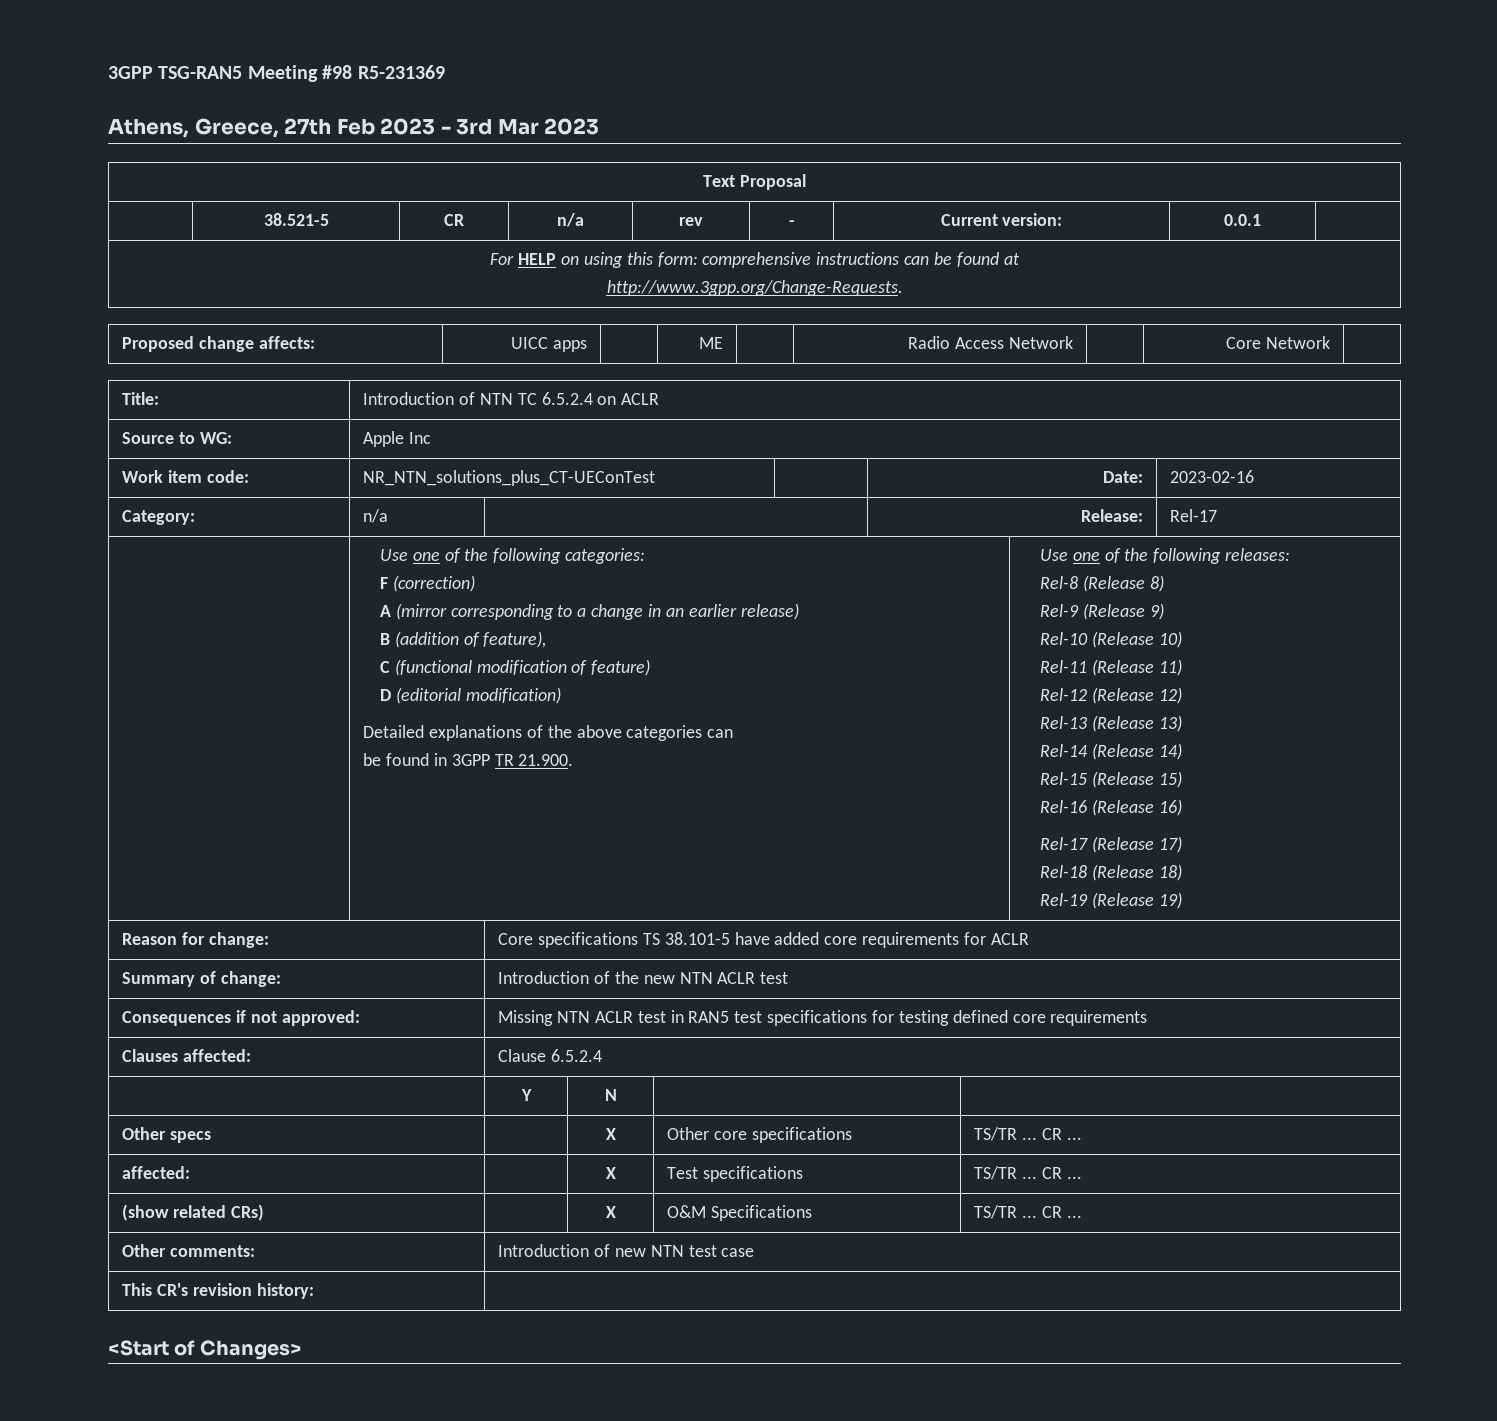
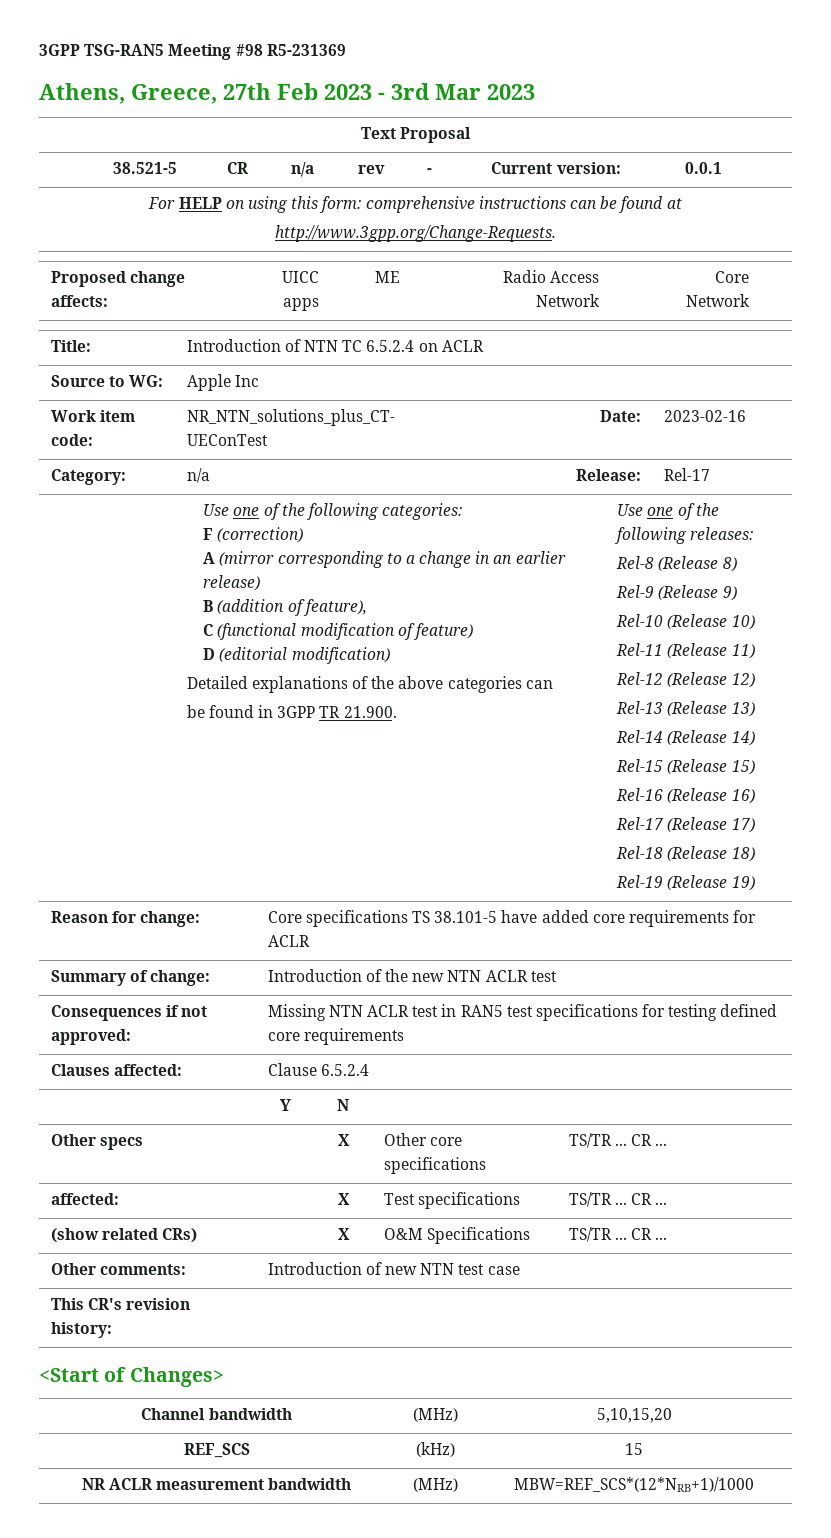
(302, 1350) none -> [141,1408,292,1420] [412,1408,458,1422] [596,1408,672,1423] [183,1443,250,1458] [415,1442,455,1457] [625,1443,643,1455] [81,1478,352,1490] [412,1478,458,1492] [514,1477,754,1492] // Channel bandwidth | (MHz) | 5,10,15,20 // REF_SCS | (kHz) | 15 // NR ACLR measurement bandwidth | (MHz) | MBW=REF_SCS*(12*NRB+1)/1000

